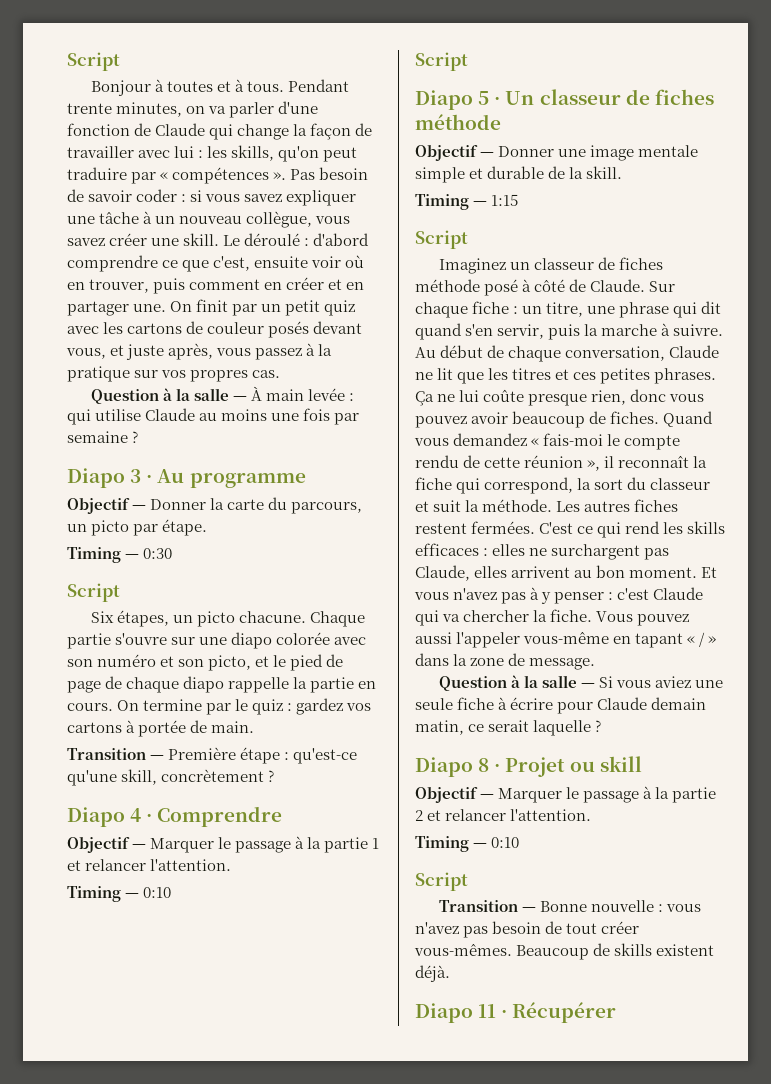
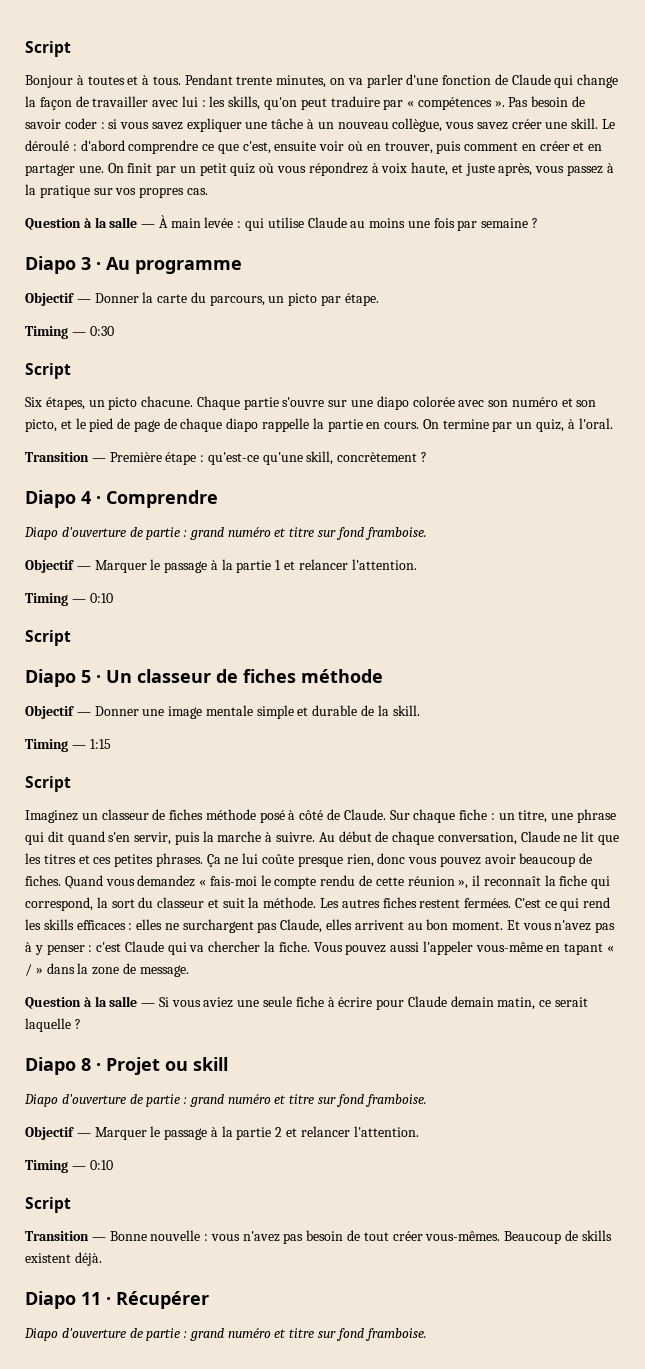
[67,321,363,338] [66,348,106,359] avec les cartons de couleur posés devant vous, -> [259,162,449,176] où vous répondrez à voix haute,
[235,698,372,715] [67,720,255,737] le quiz : gardez vos cartons à portée de main. -> [516,418,613,432] un quiz, à l'oral.
(283, 816) none -> [24,527,427,540] // Diapo d'ouverture de partie : grand numéro et titre sur fond framboise.
(642, 764) none -> [24,1094,427,1107] // Diapo d'ouverture de partie : grand numéro et titre sur fond framboise.
(617, 1012) none -> [24,1328,427,1341] // Diapo d'ouverture de partie : grand numéro et titre sur fond framboise.

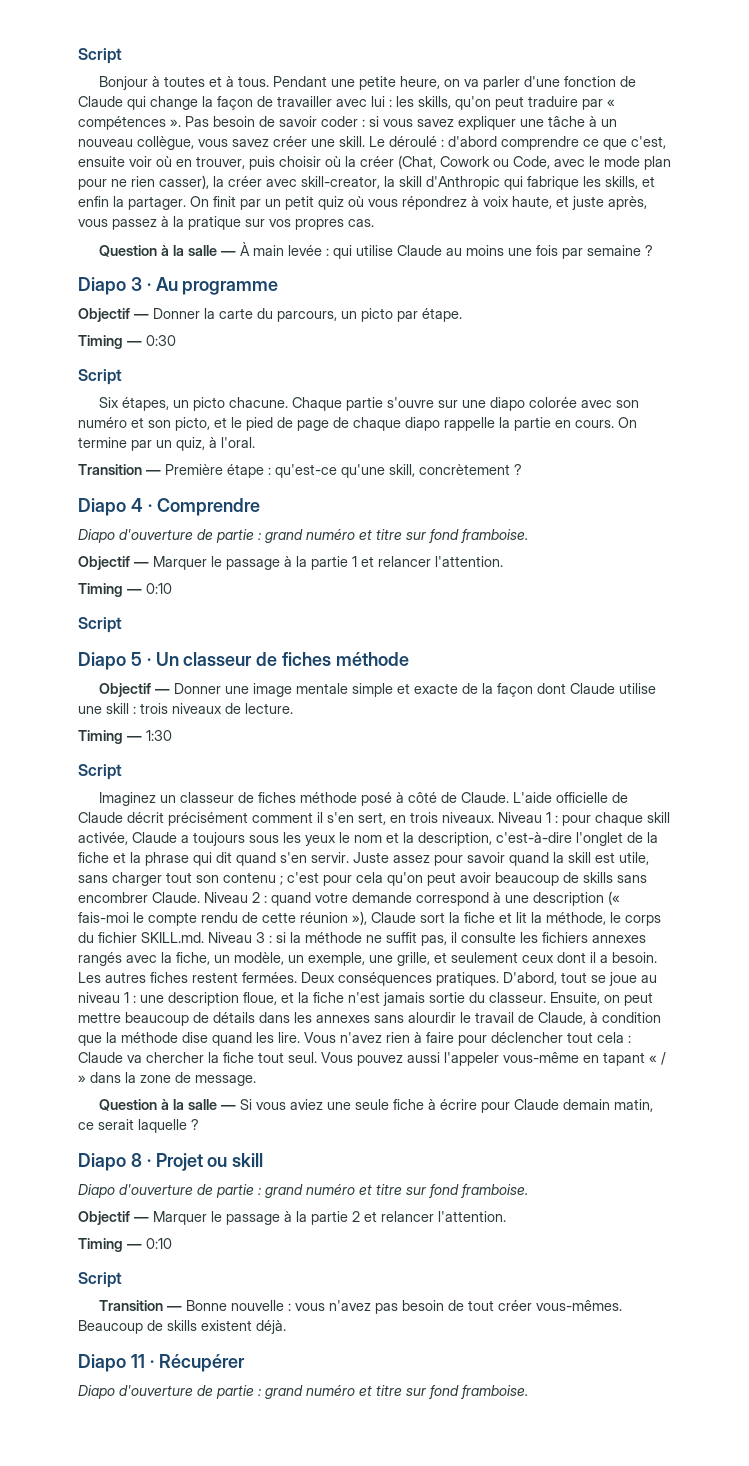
[236,75,327,88] trente minutes, -> [331,76,441,90] une petite heure,
[464,141,603,151] [25,164,104,176] comment en créer et en partager une. -> [279,155,671,170] [78,175,655,190] [78,196,186,210] choisir où la créer (Chat, Cowork ou Code, avec le mode plan pour ne rien casser), la créer avec skill-creator, la skill d'Anthropic qui fabrique les skills, et enfin la partager.
[312,705,420,716] [25,739,111,752] durable de la skill. // Timing — 1:15 -> [414,683,657,697] [78,703,293,714] [78,730,172,744] exacte de la façon dont Claude utilise une skill : trois niveaux de lecture. // Timing — 1:30
[389,809,574,823] Sur chaque fiche : un titre, une -> [513,792,629,803] [78,812,670,826] [78,832,658,846] [78,852,141,863] L'aide officielle de Claude décrit précisément comment il s'en sert, en trois niveaux. Niveau 1 : pour chaque skill activée, Claude a toujours sous les yeux le nom et la description, c'est-à-dire l'onglet de la fiche et la
[134,831,620,845] [25,853,593,867] [25,875,207,889] servir, puis la marche à suivre. Au début de chaque conversation, Claude ne lit que les titres et ces petites phrases. Ça ne lui coûte presque rien, donc vous pouvez avoir beaucoup de fiches. Quand vous demandez « -> [311,852,649,866] [78,872,647,886] [78,891,620,906] servir. Juste assez pour savoir quand la skill est utile, sans charger tout son contenu ; c'est pour cela qu'on peut avoir beaucoup de skills sans encombrer Claude. Niveau 2 : quand votre demande correspond à une description («
[458,875,611,889] [25,897,317,911] », il reconnaît la fiche qui correspond, la sort du classeur et suit la méthode. -> [352,911,661,926] [78,932,646,946] [78,952,657,966] »), Claude sort la fiche et lit la méthode, le corps du fichier SKILL.md. Niveau 3 : si la méthode ne suffit pas, il consulte les fichiers annexes rangés avec la fiche, un modèle, un exemple, une grille, et seulement ceux dont il a besoin.
[514,897,611,911] [25,919,616,933] [25,941,310,955] C'est ce qui rend les skills efficaces : elles ne surchargent pas Claude, elles arrivent au bon moment. Et vous n'avez pas à y penser : c'est Claude qui va chercher la fiche. -> [301,972,657,986] [78,992,653,1006] [78,1012,661,1026] [78,1032,631,1046] [78,1052,317,1063] Deux conséquences pratiques. D'abord, tout se joue au niveau 1 : une description floue, et la fiche n'est jamais sortie du classeur. Ensuite, on peut mettre beaucoup de détails dans les annexes sans alourdir le travail de Claude, à condition que la méthode dise quand les lire. Vous n'avez rien à faire pour déclencher tout cela : Claude va chercher la fiche tout seul.

